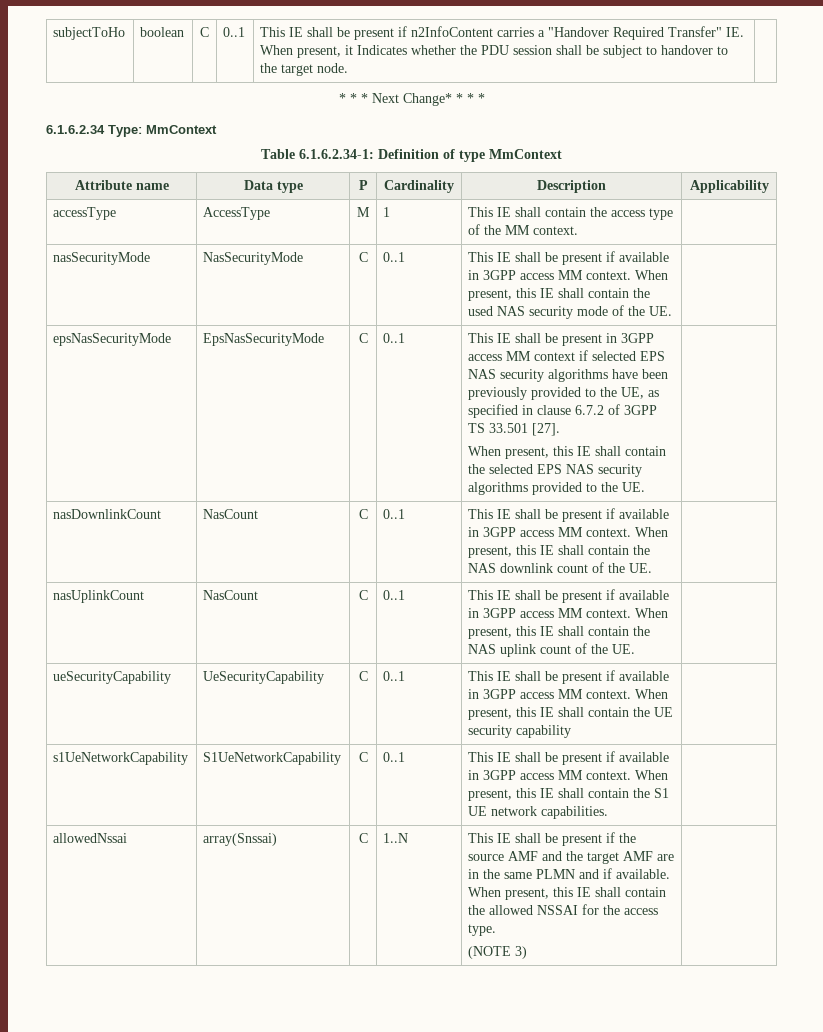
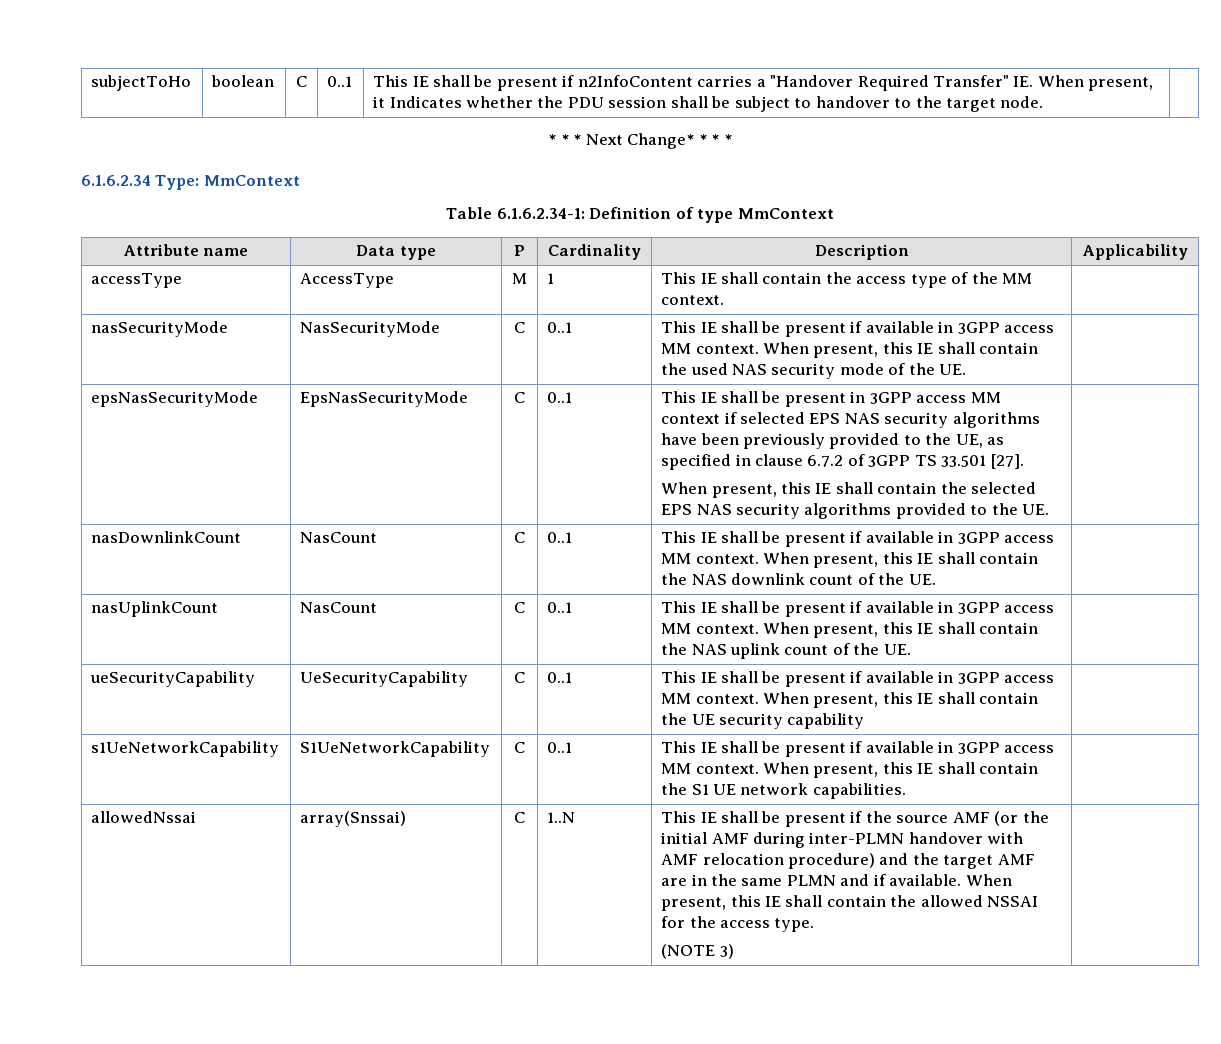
(539, 856) none -> [994,811,1049,826] [661,832,1024,848] [661,853,875,869] (or the initial AMF during inter-PLMN handover with AMF relocation procedure)

